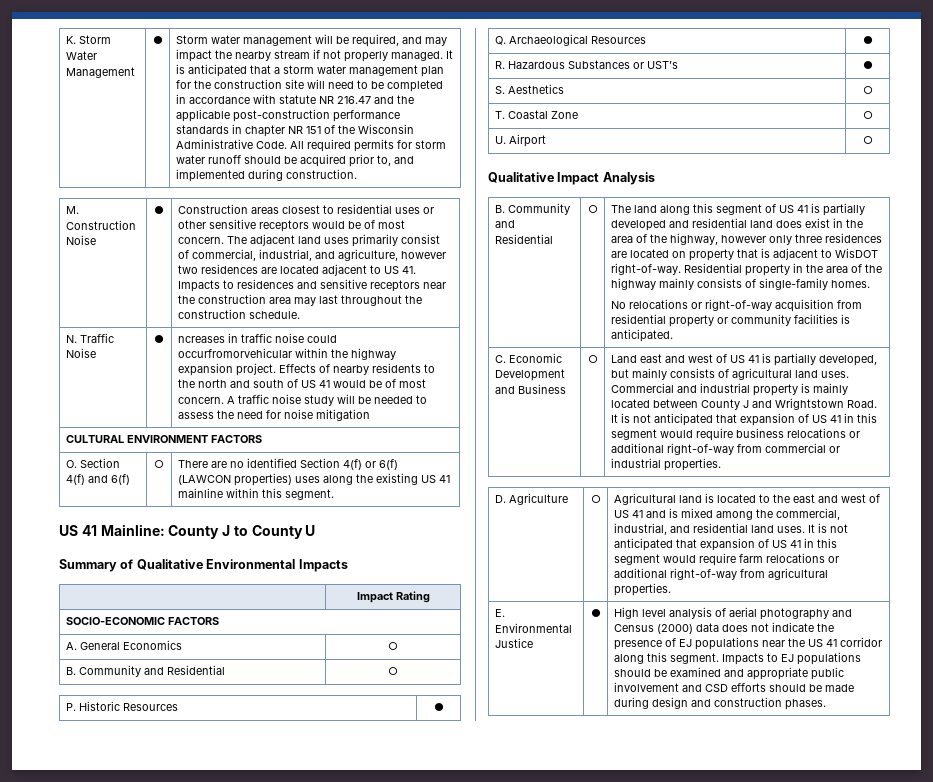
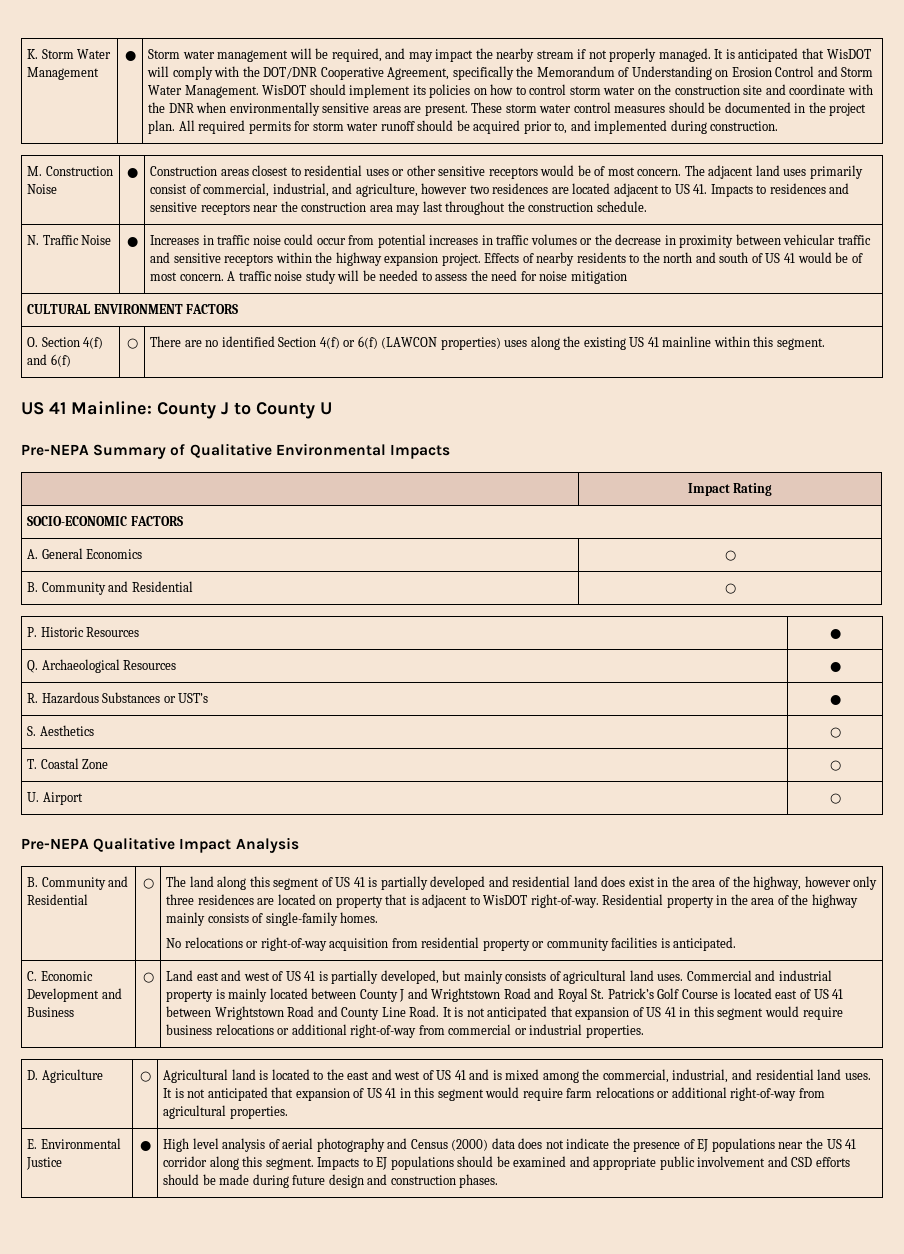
[273,65,444,77] [175,79,443,92] [175,94,414,104] [175,109,400,122] [175,124,414,137] [175,139,287,149] a storm water management plan for the construction site will need to be completed in accordance with statute NR 216.47 and the applicable post-construction performance standards in chapter NR 151 of the Wisconsin Administrative Code. -> [826,49,871,59] [147,66,874,80] [148,84,873,98] [148,102,867,116] [148,120,176,134] WisDOT will comply with the DOT/DNR Cooperative Agreement, specifically the Memorandum of Understanding on Erosion Control and Storm Water Management. WisDOT should implement its policies on how to control storm water on the construction site and coordinate with the DNR when environmentally sensitive areas are present. These storm water control measures should be documented in the project plan.
[177,336,225,343] ncreases -> [150,235,200,245] Increases
[177,348,292,358] occurfromorvehicular -> [316,234,871,248] [150,252,274,266] occur from potential increases in traffic volumes or the decrease in proximity between vehicular traffic and sensitive receptors
(316, 530) none -> [21,444,89,456] Pre-NEPA
(873, 140) none -> [21,838,89,850] Pre-NEPA
(844, 404) none -> [503,988,844,1002] [166,1006,406,1020] Road and Royal St. Patrick’s Golf Course is located east of US 41 between Wrightstown Road and County Line
(649, 703) none -> [292,1175,326,1185] future

